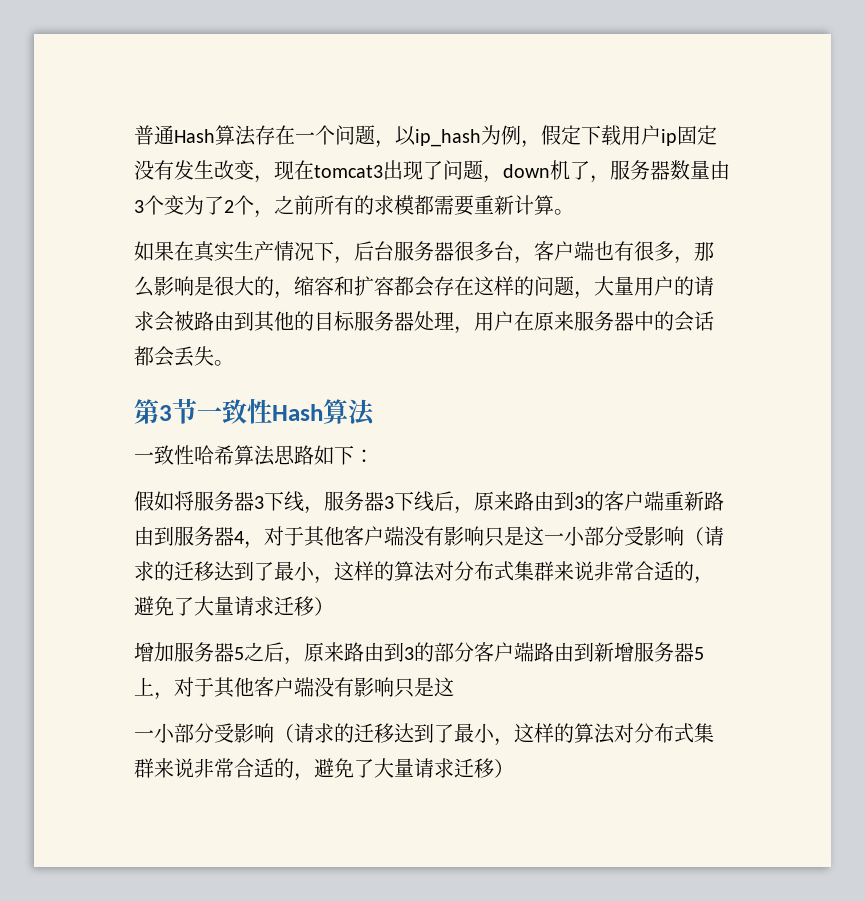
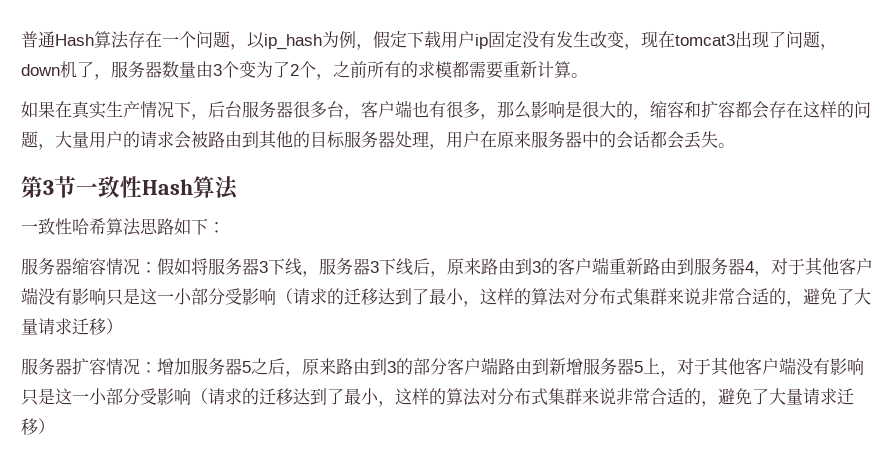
(374, 456) none -> [21,258,157,275] 服务器缩容情况：
(334, 606) none -> [21,358,157,375] 服务器扩容情况：
(454, 687) // -> (72, 396) none

